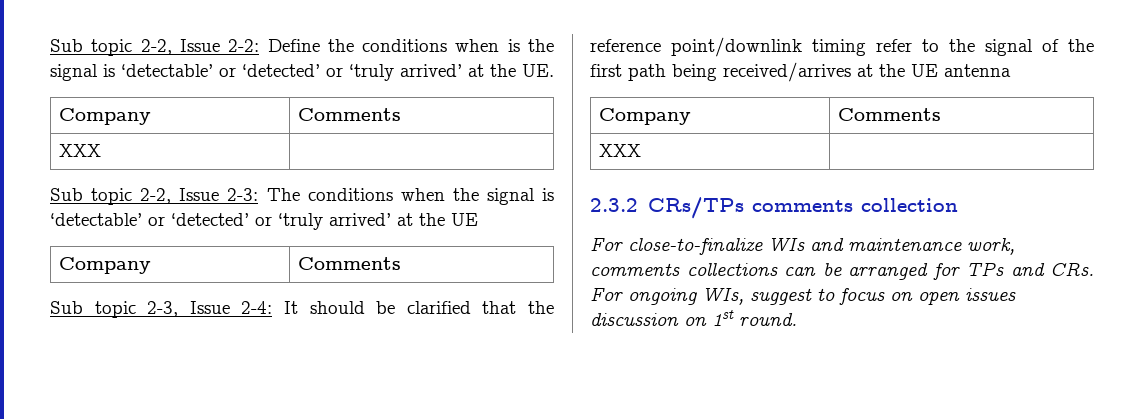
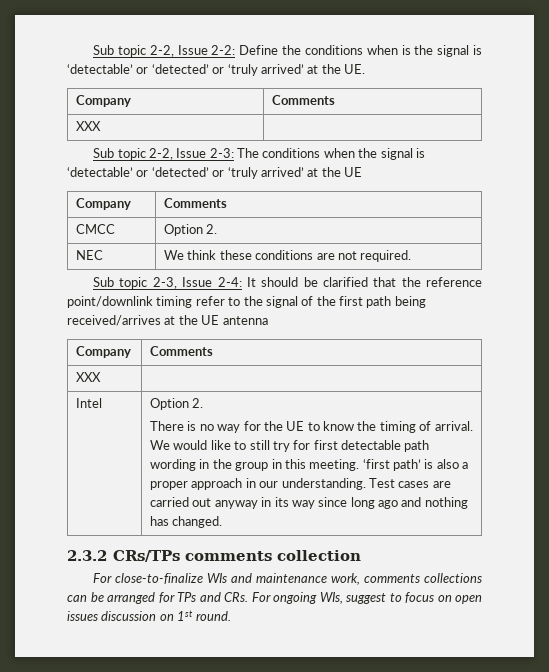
(401, 263) none -> [76,224,116,234] [164,224,218,236] [76,250,104,260] [164,250,412,262] // CMCC | Option 2. // NEC | We think these conditions are not required.
(641, 150) none -> [76,398,103,408] [150,398,204,410] [150,421,473,433] [150,440,430,452] [150,459,469,471] [150,478,451,490] [150,497,468,509] [150,516,223,528] // Intel | Option 2. // There is no way for the UE to know the timing of arrival. We would like to still try for first detectable path wording in the group in this meeting. ‘first path’ is also a proper approach in our understanding. Test cases are carried out anyway in its way since long ago and nothing has changed.

